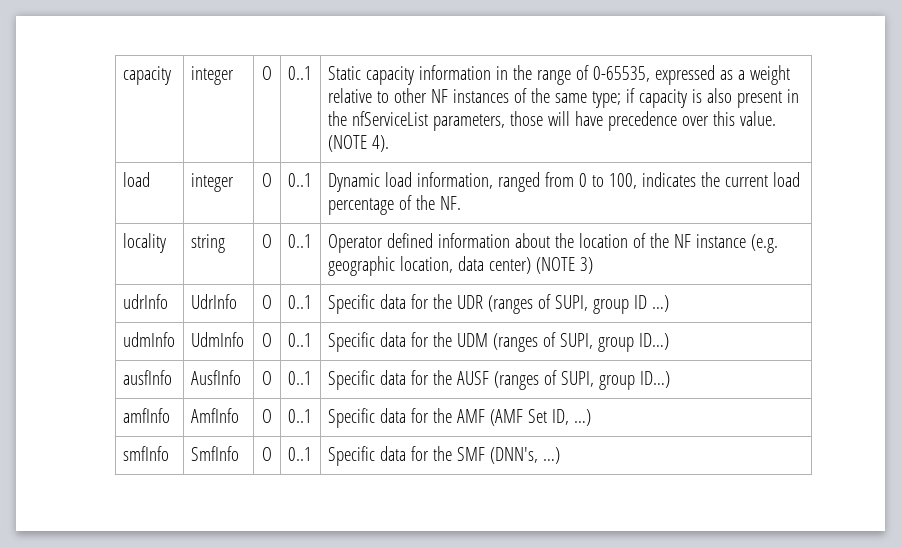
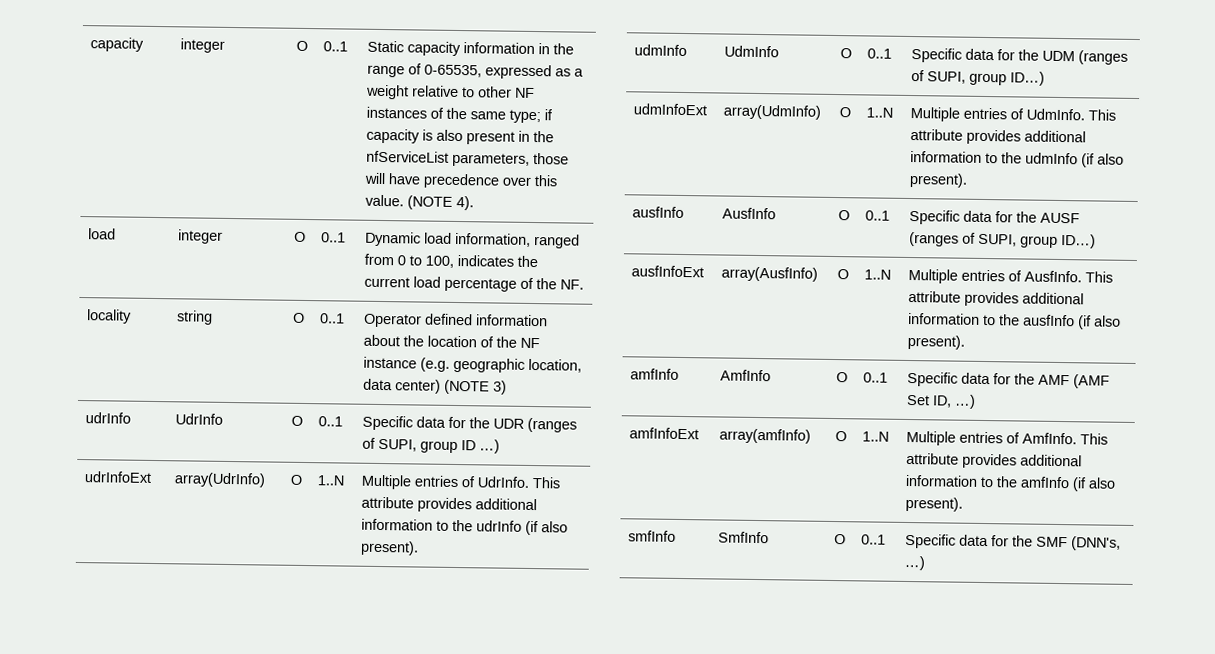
(669, 303) none -> [84,471,153,483] [174,472,267,488] [290,474,303,485] [317,475,346,486] [361,474,562,490] [361,496,538,513] [361,518,569,536] [360,540,420,556] // udrInfoExt | array(UdrInfo) | O | 1..N | Multiple entries of UdrInfo. This attribute provides additional information to the udrInfo (if also present).
(669, 341) none -> [633,103,708,116] [723,104,822,120] [839,107,851,118] [866,107,894,118] [910,107,1117,122] [910,129,1087,145] [910,151,1125,168] [909,172,969,188] // udmInfoExt | array(UdmInfo) | O | 1..N | Multiple entries of UdmInfo. This attribute provides additional information to the udmInfo (if also present).
(670, 379) none -> [631,265,705,278] [721,266,819,282] [837,269,849,280] [864,269,892,280] [908,268,1114,284] [908,290,1085,307] [908,312,1122,330] [907,334,966,350] // ausfInfoExt | array(AusfInfo) | O | 1..N | Multiple entries of AusfInfo. This attribute provides additional information to the ausfInfo (if also present).
(591, 417) none -> [629,427,700,440] [719,428,812,444] [835,431,847,442] [862,431,890,442] [906,430,1109,446] [906,452,1083,469] [905,474,1117,492] [905,496,964,512] // amfInfoExt | array(amfInfo) | O | 1..N | Multiple entries of AmfInfo. This attribute provides additional information to the amfInfo (if also present).

